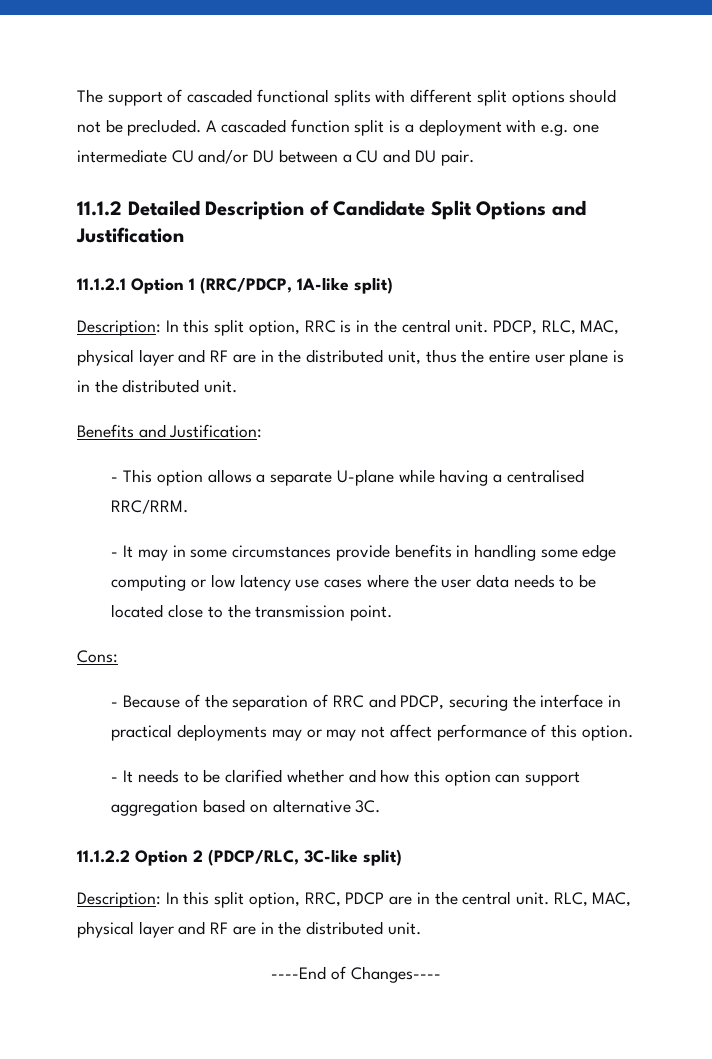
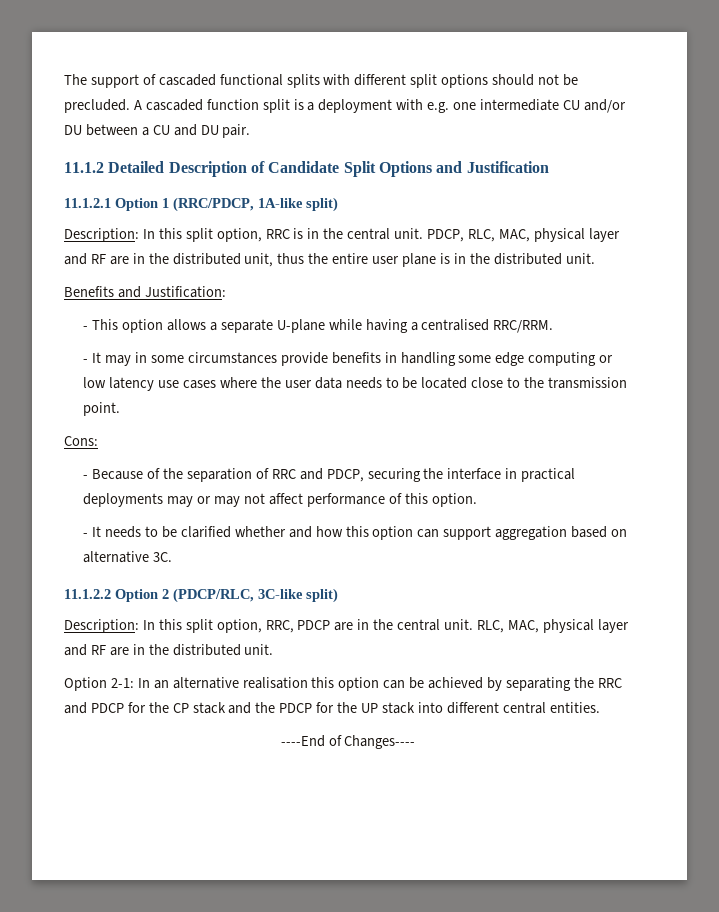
(421, 928) none -> [64,677,622,691] [64,702,600,714] // Option 2-1: In an alternative realisation this option can be achieved by separating the RRC and PDCP for the CP stack and the PDCP for the UP stack into different central entities.

